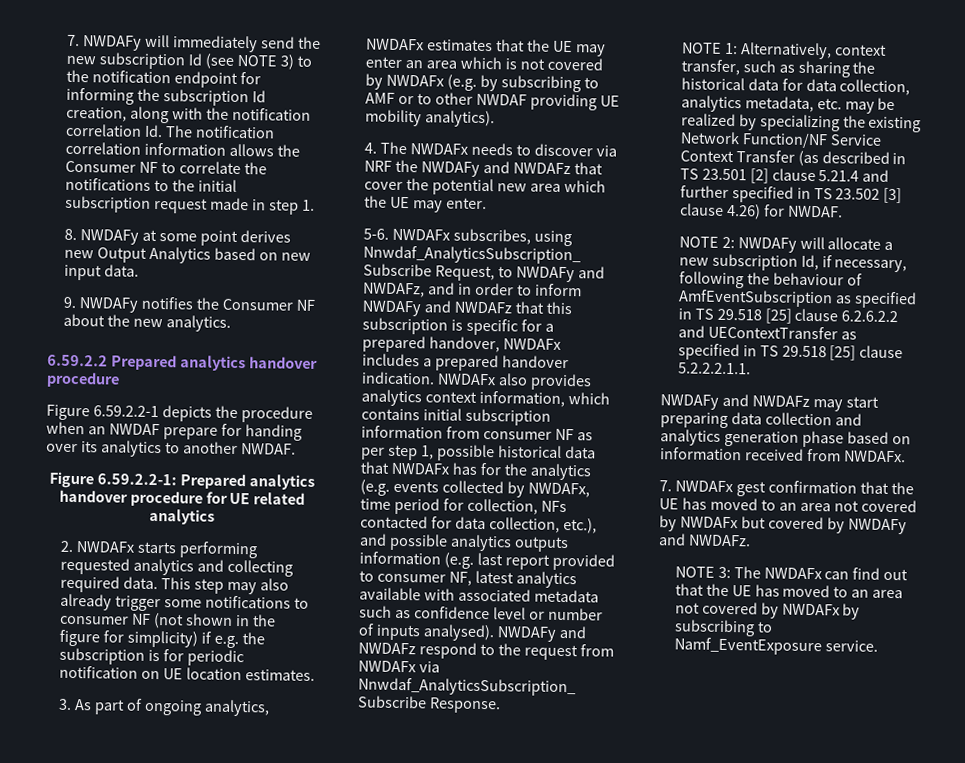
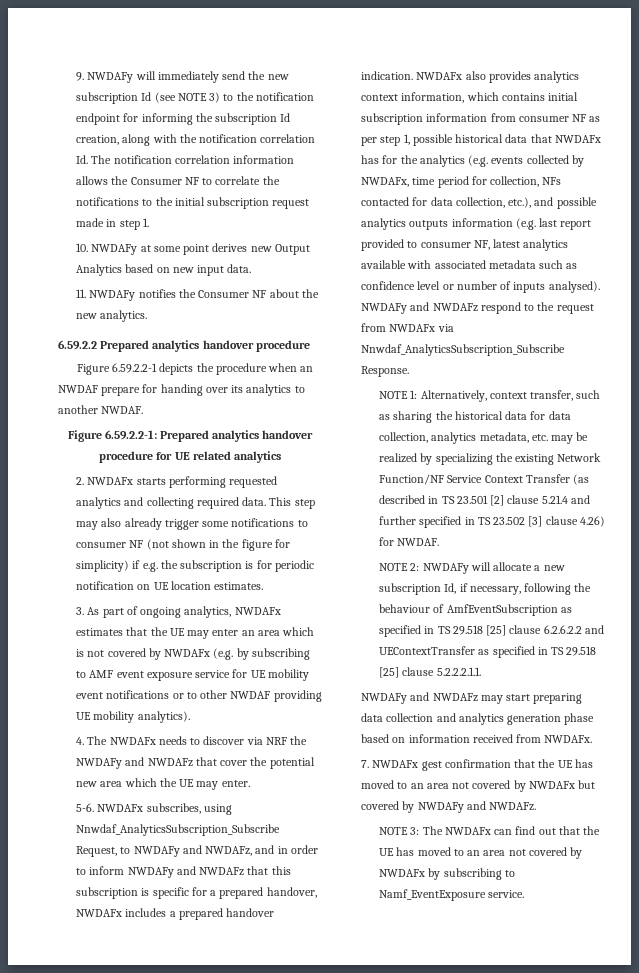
[67,34,81,47] 7. -> [76,72,85,81] 9.
[64,228,78,241] 8. -> [76,243,89,252] 10.
[63,296,78,309] 9. -> [76,289,87,298] 11.
(396, 98) none -> [116,669,309,681] [76,690,170,699] event exposure service for UE mobility event notifications

